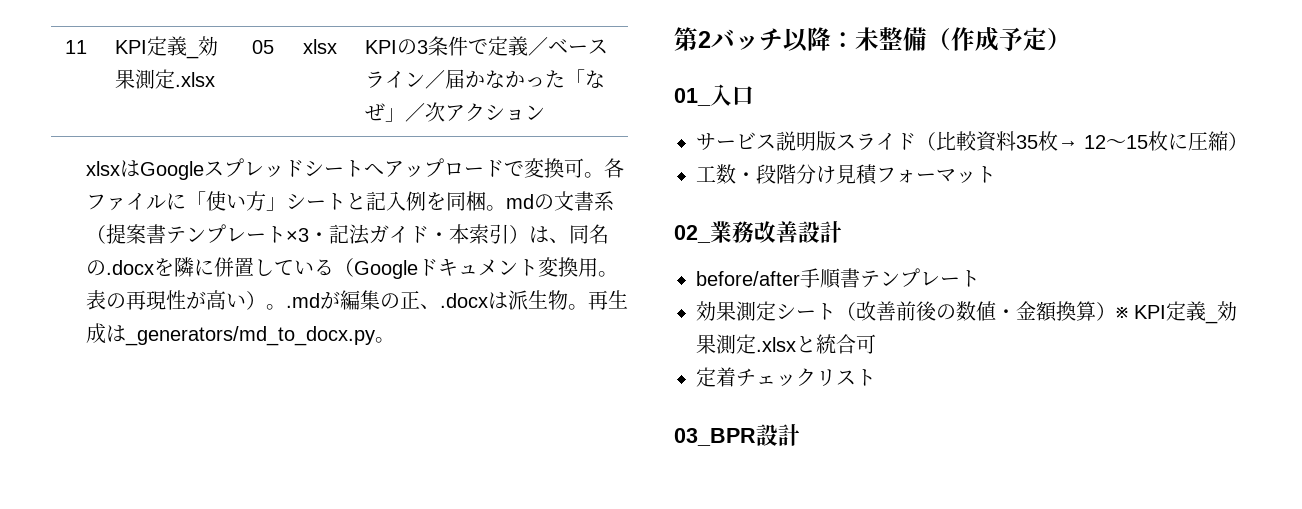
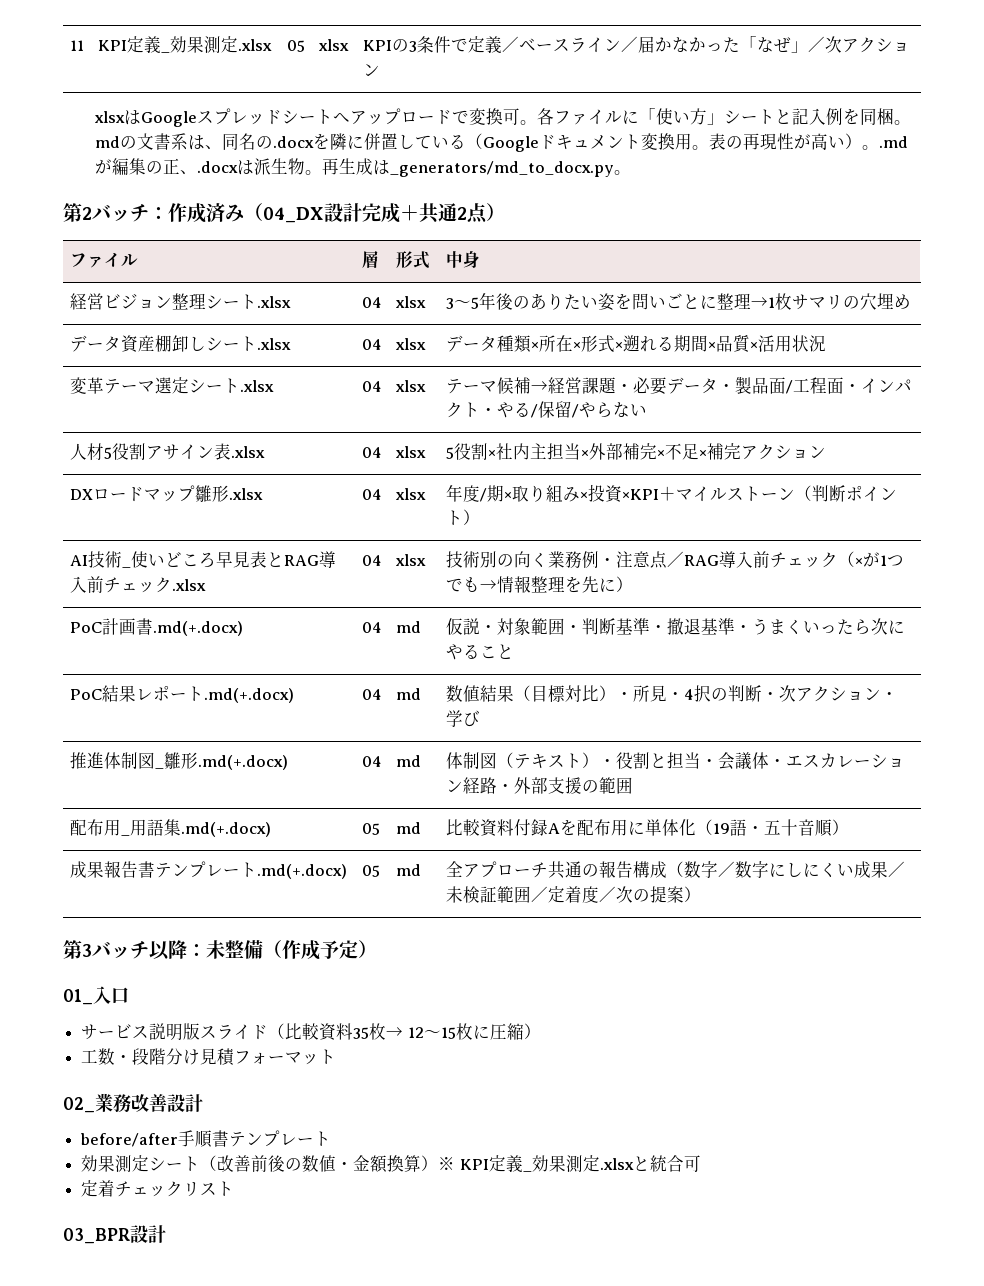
[85,224,529,245] （提案書テンプレート×3・記法ガイド・本索引） -> (188, 141) none
(783, 39) none -> [149,203,505,224] [69,252,138,268] [361,251,379,268] [395,251,430,269] [445,251,480,268] [69,293,291,310] [361,297,382,308] [394,296,426,308] [445,292,911,311] [69,335,291,353] [361,339,382,350] [394,338,426,350] [445,335,826,353] [69,377,274,394] [361,381,382,392] [394,380,426,392] [445,376,912,395] [445,401,647,418] [69,443,265,461] [361,447,382,458] [394,446,426,458] [445,443,826,460] [69,485,263,502] [361,489,382,500] [394,488,426,500] [445,484,897,503] [445,509,480,526] [69,551,336,568] [69,576,206,593] [361,555,382,566] [394,554,426,566] [445,551,904,569] [445,576,633,593] [69,618,243,636] [361,622,382,633] [395,621,421,633] [445,618,905,635] [445,644,514,660] [69,685,294,703] [361,689,382,700] [395,688,421,700] [445,685,898,702] [445,710,480,727] [69,752,288,770] [361,756,382,767] [395,755,421,767] [445,752,905,770] [445,777,633,794] [69,819,271,837] [361,823,380,835] [395,822,421,834] [445,819,849,837] [69,861,347,879] [361,865,380,877] [395,864,421,876] [445,861,905,879] [445,886,701,903] [63,940,149,959] ：作成済み（04_DX設計完成＋共通2点） // ファイル | 層 | 形式 | 中身 // 経営ビジョン整理シート.xlsx | 04 | xlsx | 3〜5年後のありたい姿を問いごとに整理→1枚サマリの穴埋め // データ資産棚卸しシート.xlsx | 04 | xlsx | データ種類×所在×形式×遡れる期間×品質×活用状況 // 変革テーマ選定シート.xlsx | 04 | xlsx | テーマ候補→経営課題・必要データ・製品面/工程面・インパクト・やる/保留/やらない // 人材5役割アサイン表.xlsx | 04 | xlsx | 5役割×社内主担当×外部補完×不足×補完アクション // DXロードマップ雛形.xlsx | 04 | xlsx | 年度/期×取り組み×投資×KPI＋マイルストーン（判断ポイント） // AI技術_使いどころ早見表とRAG導入前チェック.xlsx | 04 | xlsx | 技術別の向く業務例・注意点／RAG導入前チェック（×が1つでも→情報整理を先に） // PoC計画書.md(+.docx) | 04 | md | 仮説・対象範囲・判断基準・撤退基準・うまくいったら次にやること // PoC結果レポート.md(+.docx) | 04 | md | 数値結果（目標対比）・所見・4択の判断・次アクション・学び // 推進体制図_雛形.md(+.docx) | 04 | md | 体制図（テキスト）・役割と担当・会議体・エスカレーション経路・外部支援の範囲 // 配布用_用語集.md(+.docx) | 05 | md | 比較資料付録Aを配布用に単体化（19語・五十音順） // 成果報告書テンプレート.md(+.docx) | 05 | md | 全アプローチ共通の報告構成（数字／数字にしにくい成果／未検証範囲／定着度／次の提案） // 第3バッチ

